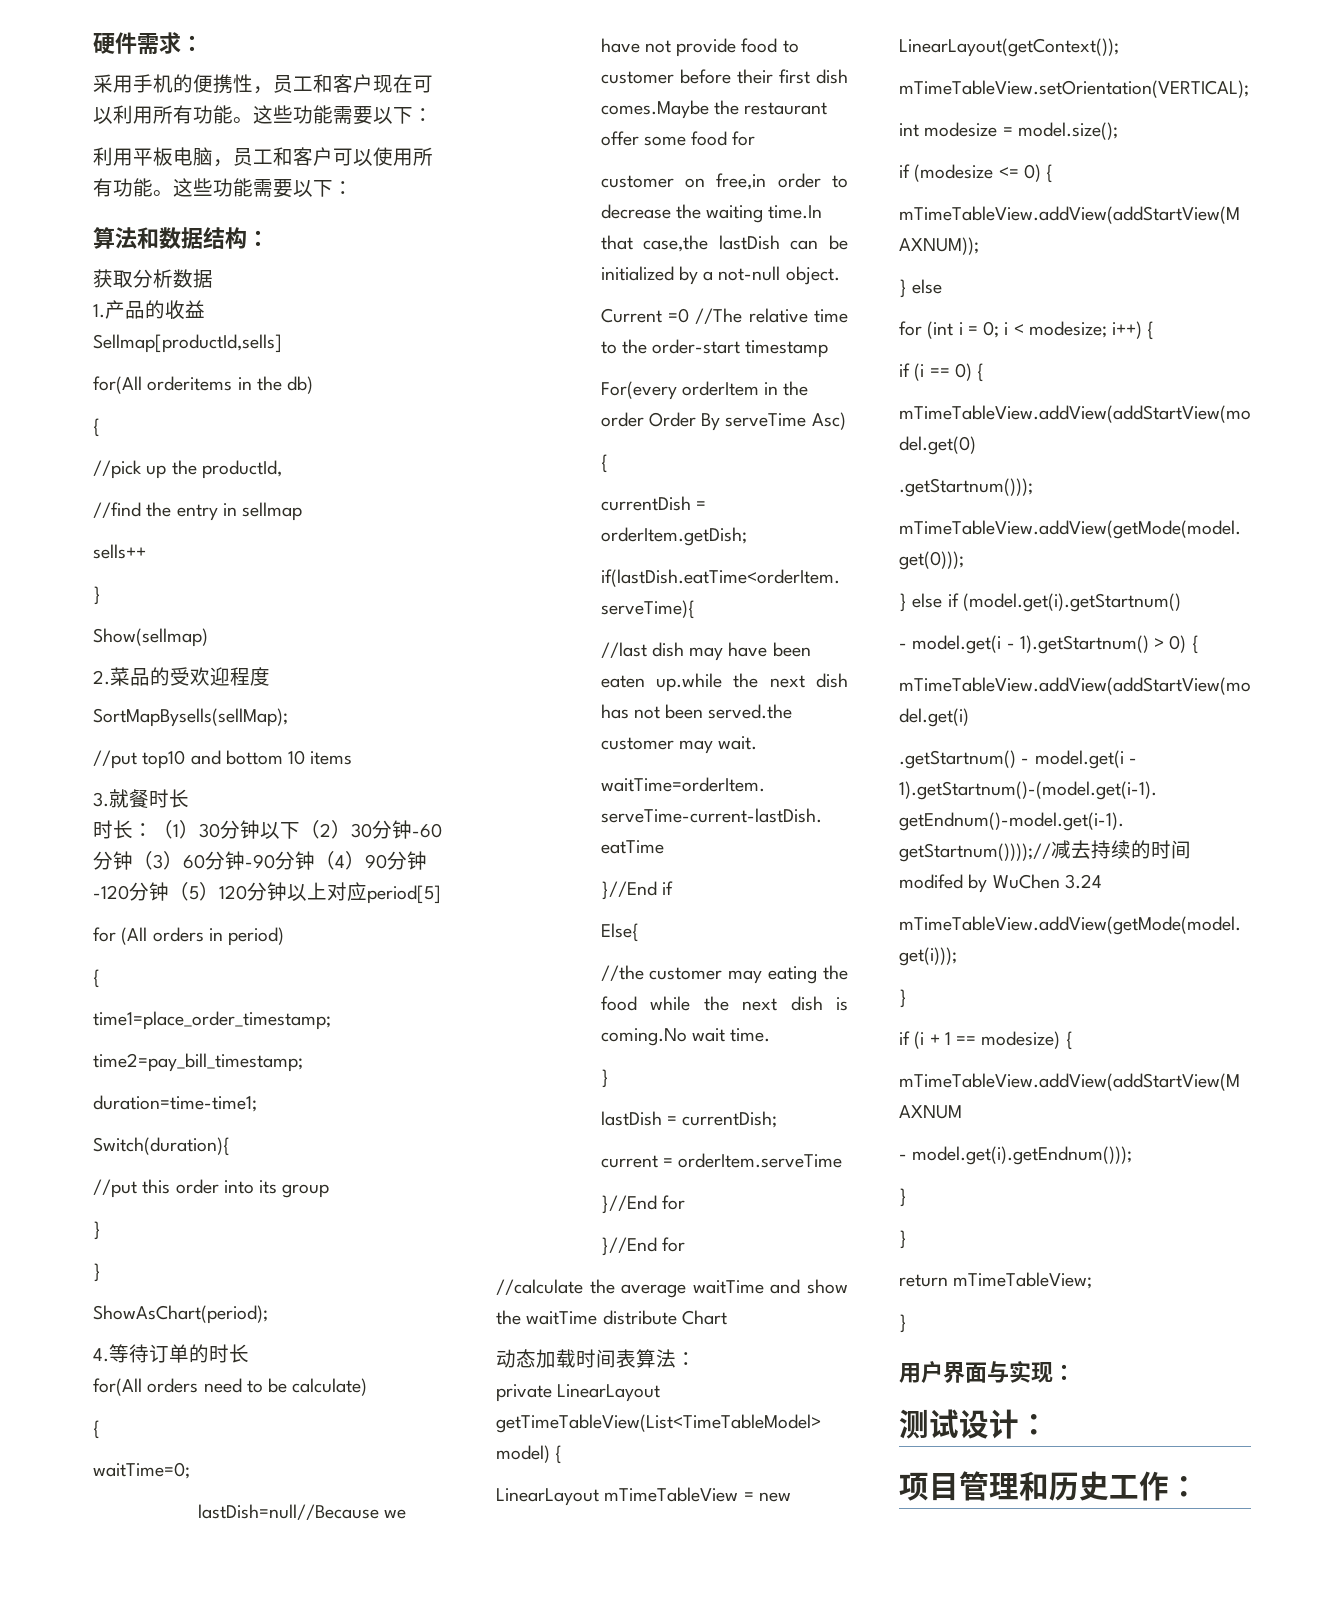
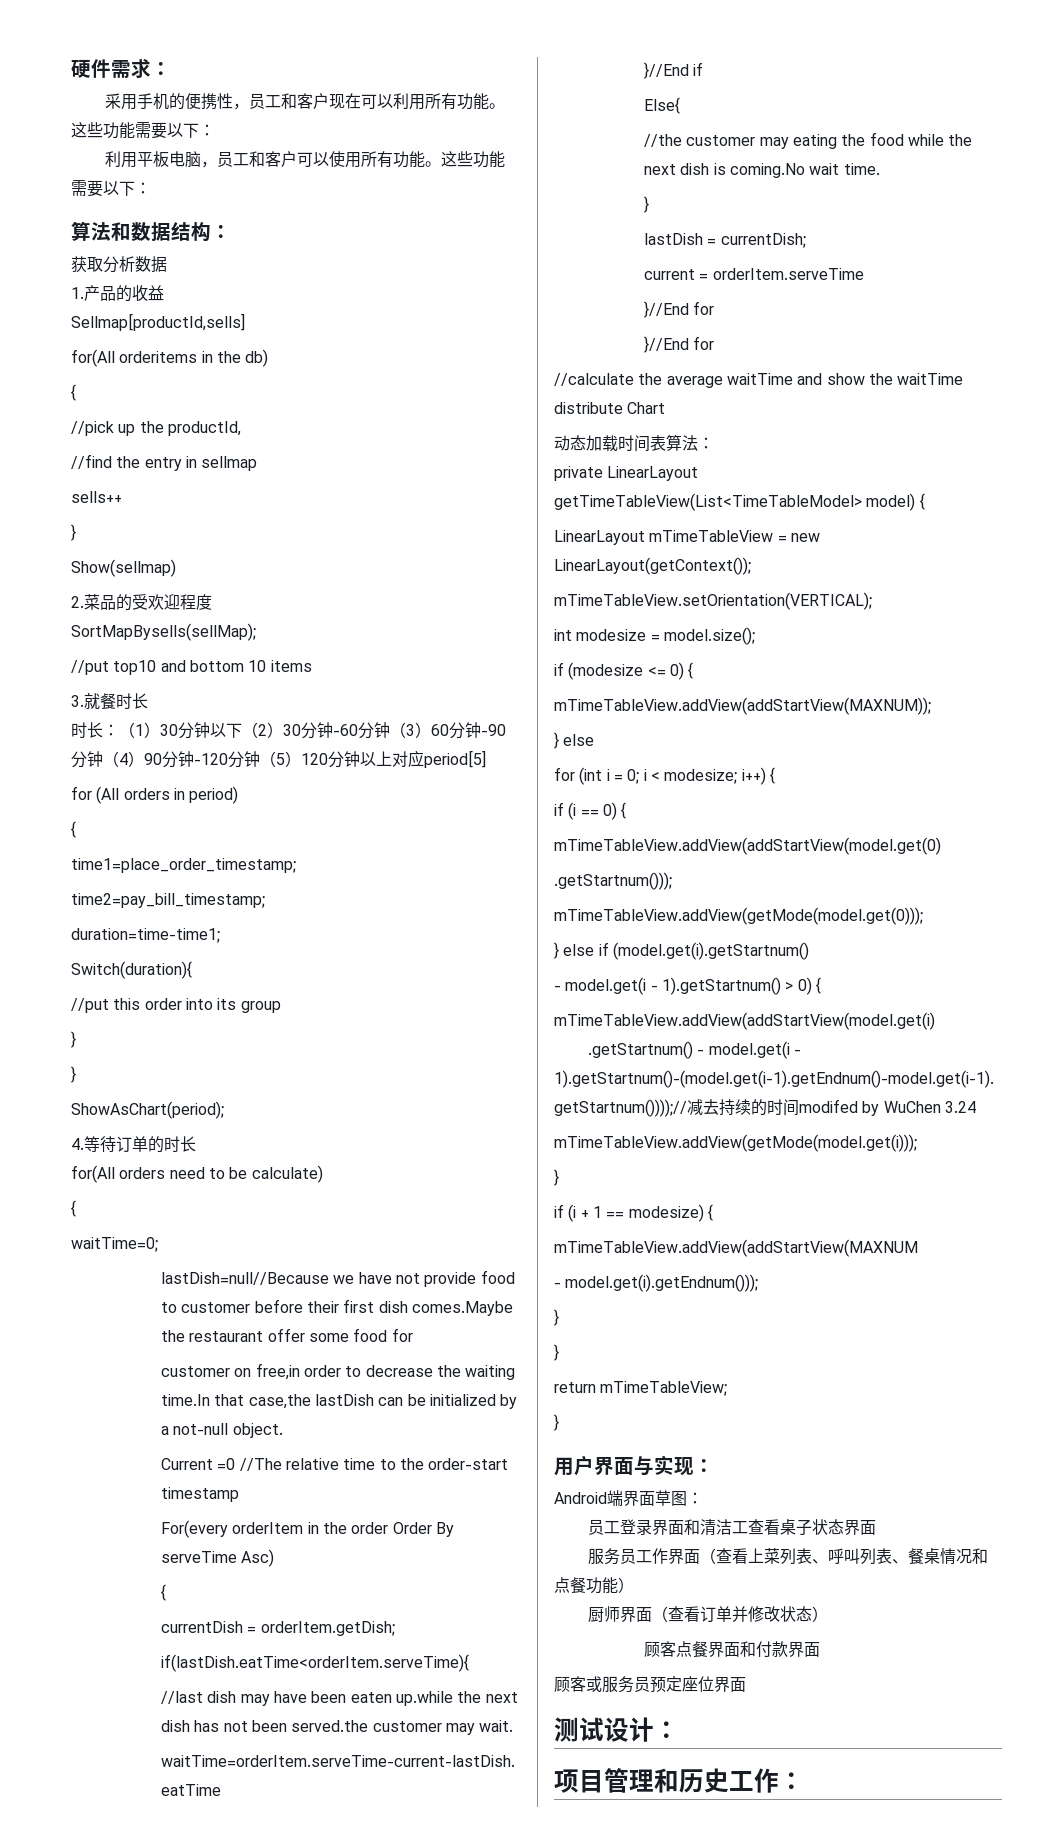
(1075, 1372) none -> [554,1490,703,1506] [587,1519,876,1536] [587,1548,988,1565] [554,1577,634,1594] [587,1606,828,1622] [644,1641,821,1658] [554,1676,746,1693] // Android端界面草图： // 员工登录界面和清洁工查看桌子状态界面 // 服务员工作界面（查看上菜列表、呼叫列表、餐桌情况和点餐功能） // 厨师界面（查看订单并修改状态） // 顾客点餐界面和付款界面 // 顾客或服务员预定座位界面

